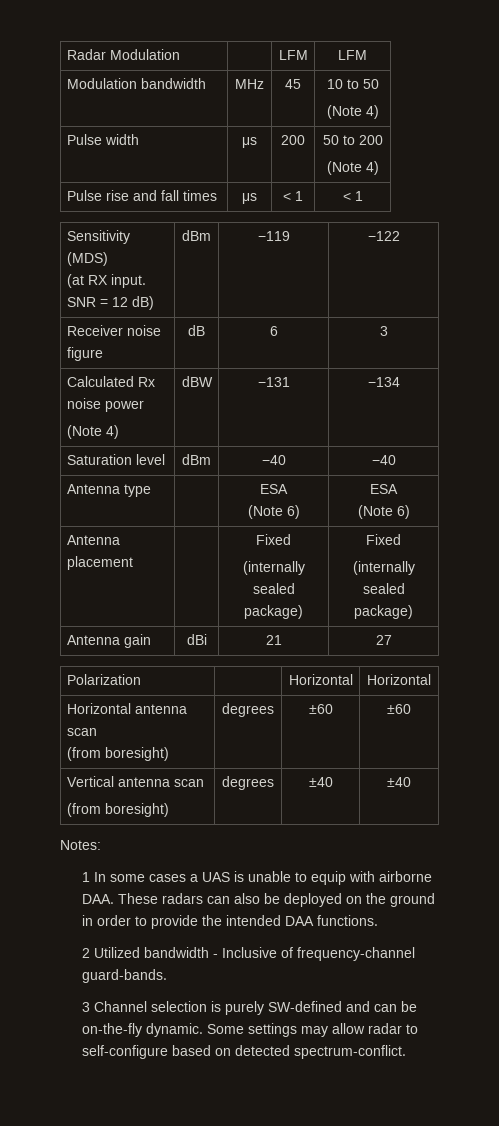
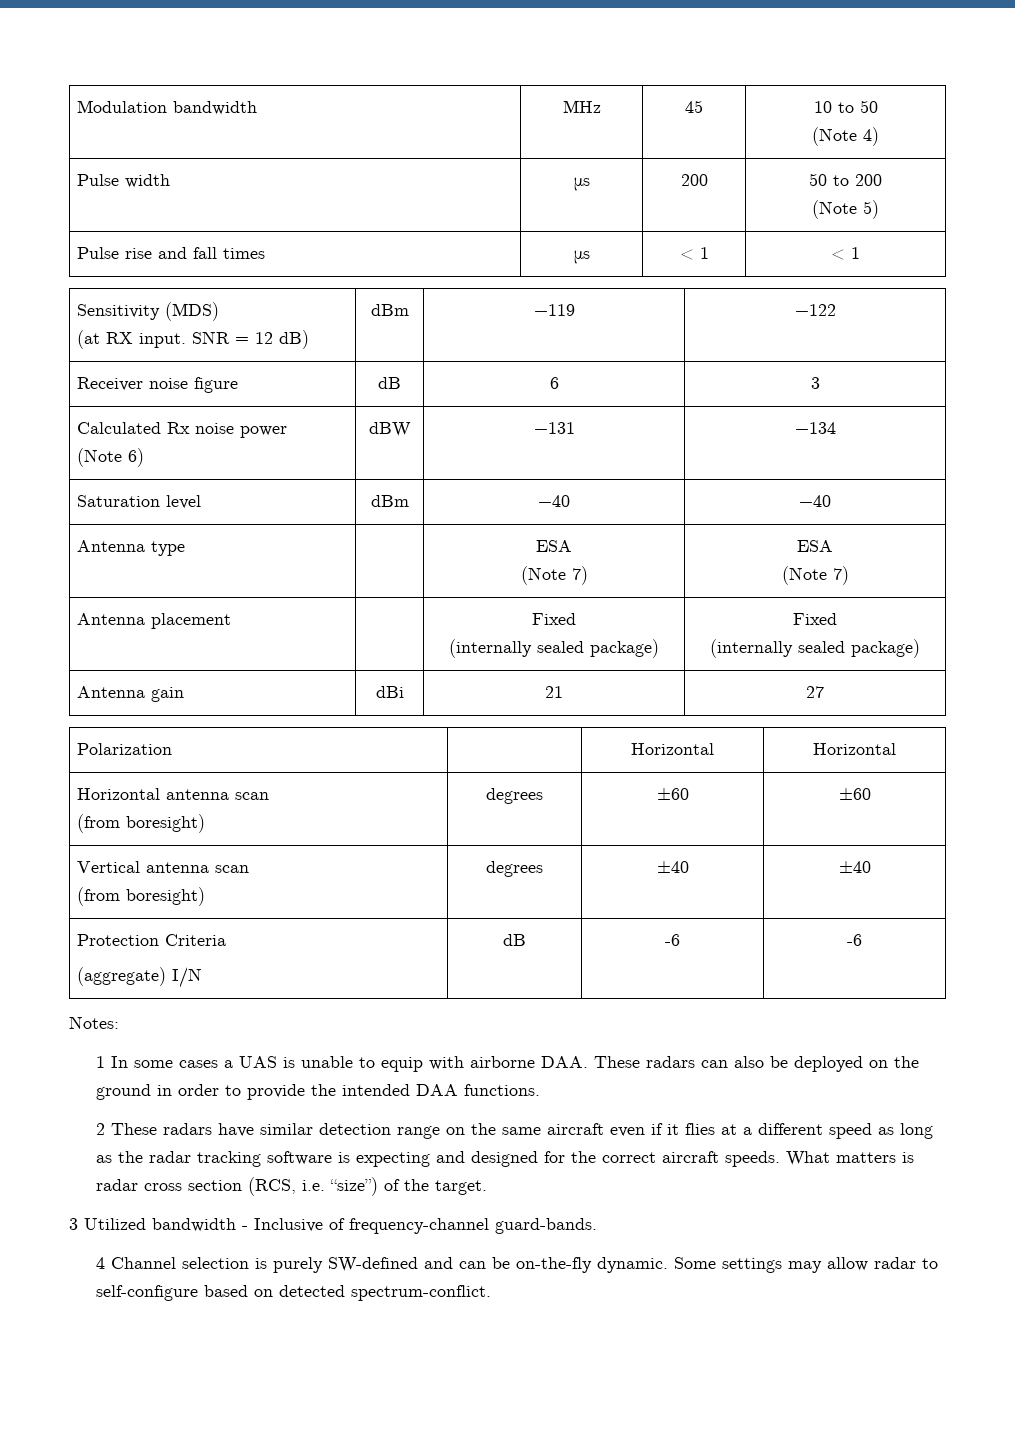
[66,49,180,60] [278,50,308,60] [338,50,367,60] Radar Modulation | | LFM | LFM // -> (77, 106) none
[365,161,379,175] 4) -> [863,200,879,219] 5)
[105,425,119,439] 4) -> [128,448,145,467] 6)
[286,505,300,519] [370,484,398,494] [357,505,410,519] 6) | ESA // (Note 6) -> [571,566,588,585] [797,540,833,552] [781,566,849,585] 7) | ESA // (Note 7)
(411, 782) none -> [77,934,227,946] [77,967,203,988] [503,934,526,946] [665,934,680,946] [847,934,862,946] // Protection Criteria // (aggregate) I/N | dB | -6 | -6
(90, 953) none -> [110,1123,933,1139] [95,1151,914,1167] [95,1177,487,1196] [69,1218,78,1230] These radars have similar detection range on the same aircraft even if it flies at a different speed as long as the radar tracking software is expecting and designed for the correct aircraft speeds. What matters is radar cross section (RCS, i.e. “size”) of the target. // 3
[81,1002,90,1012] 3 -> [95,1257,105,1269] 4

